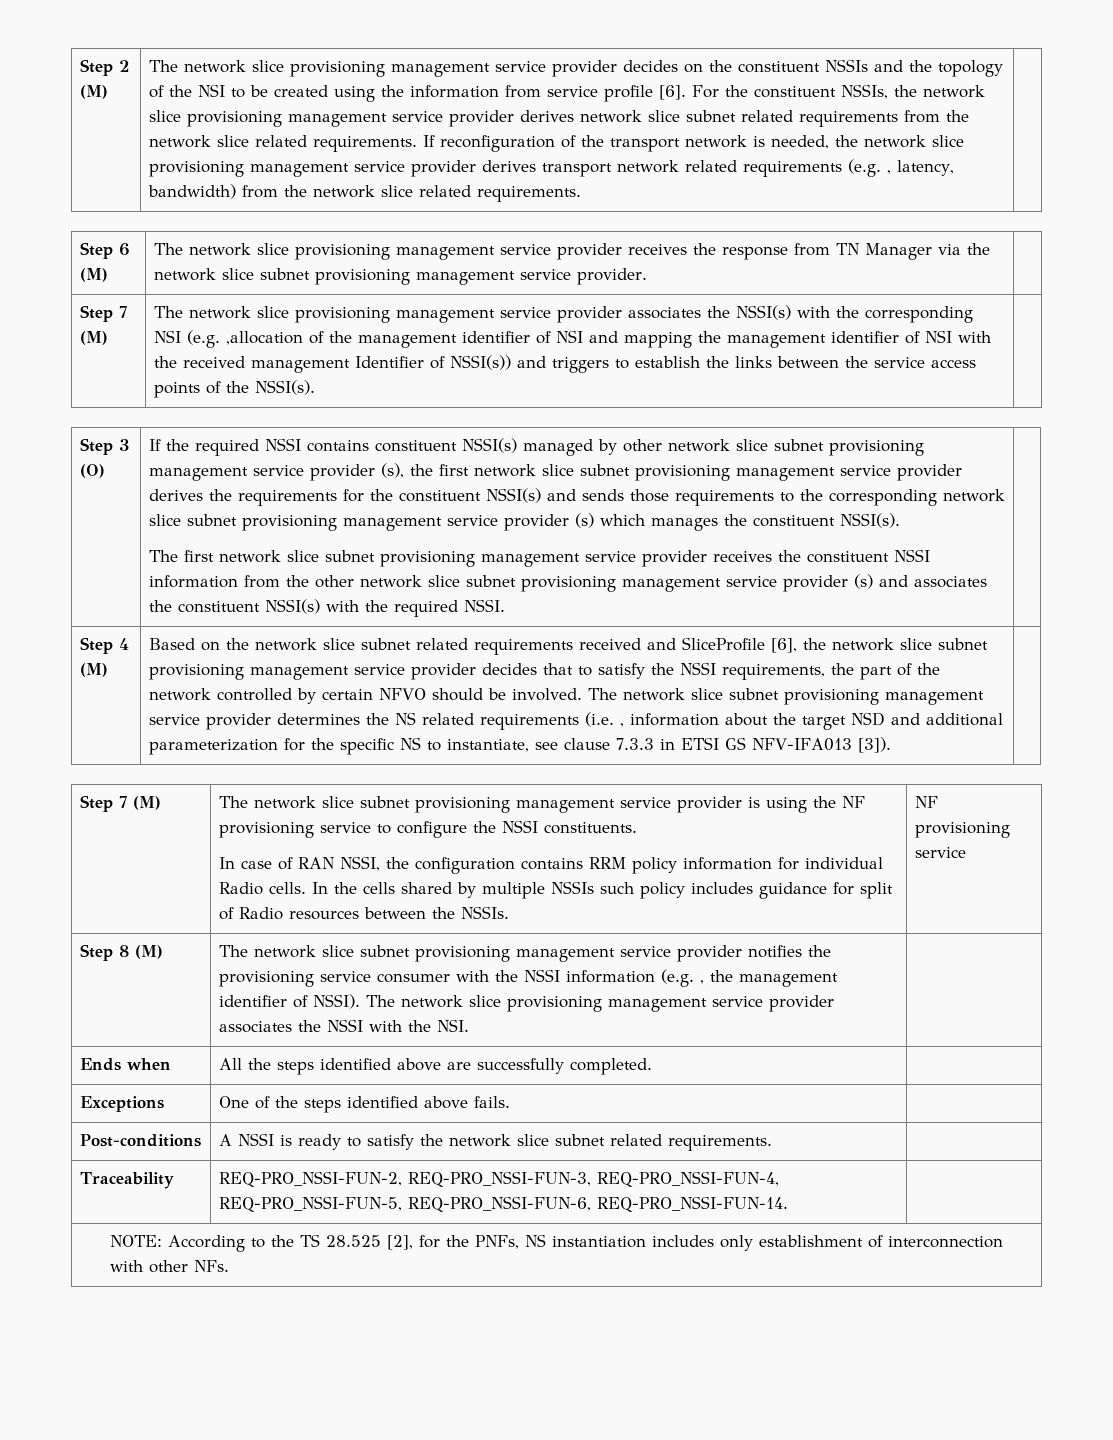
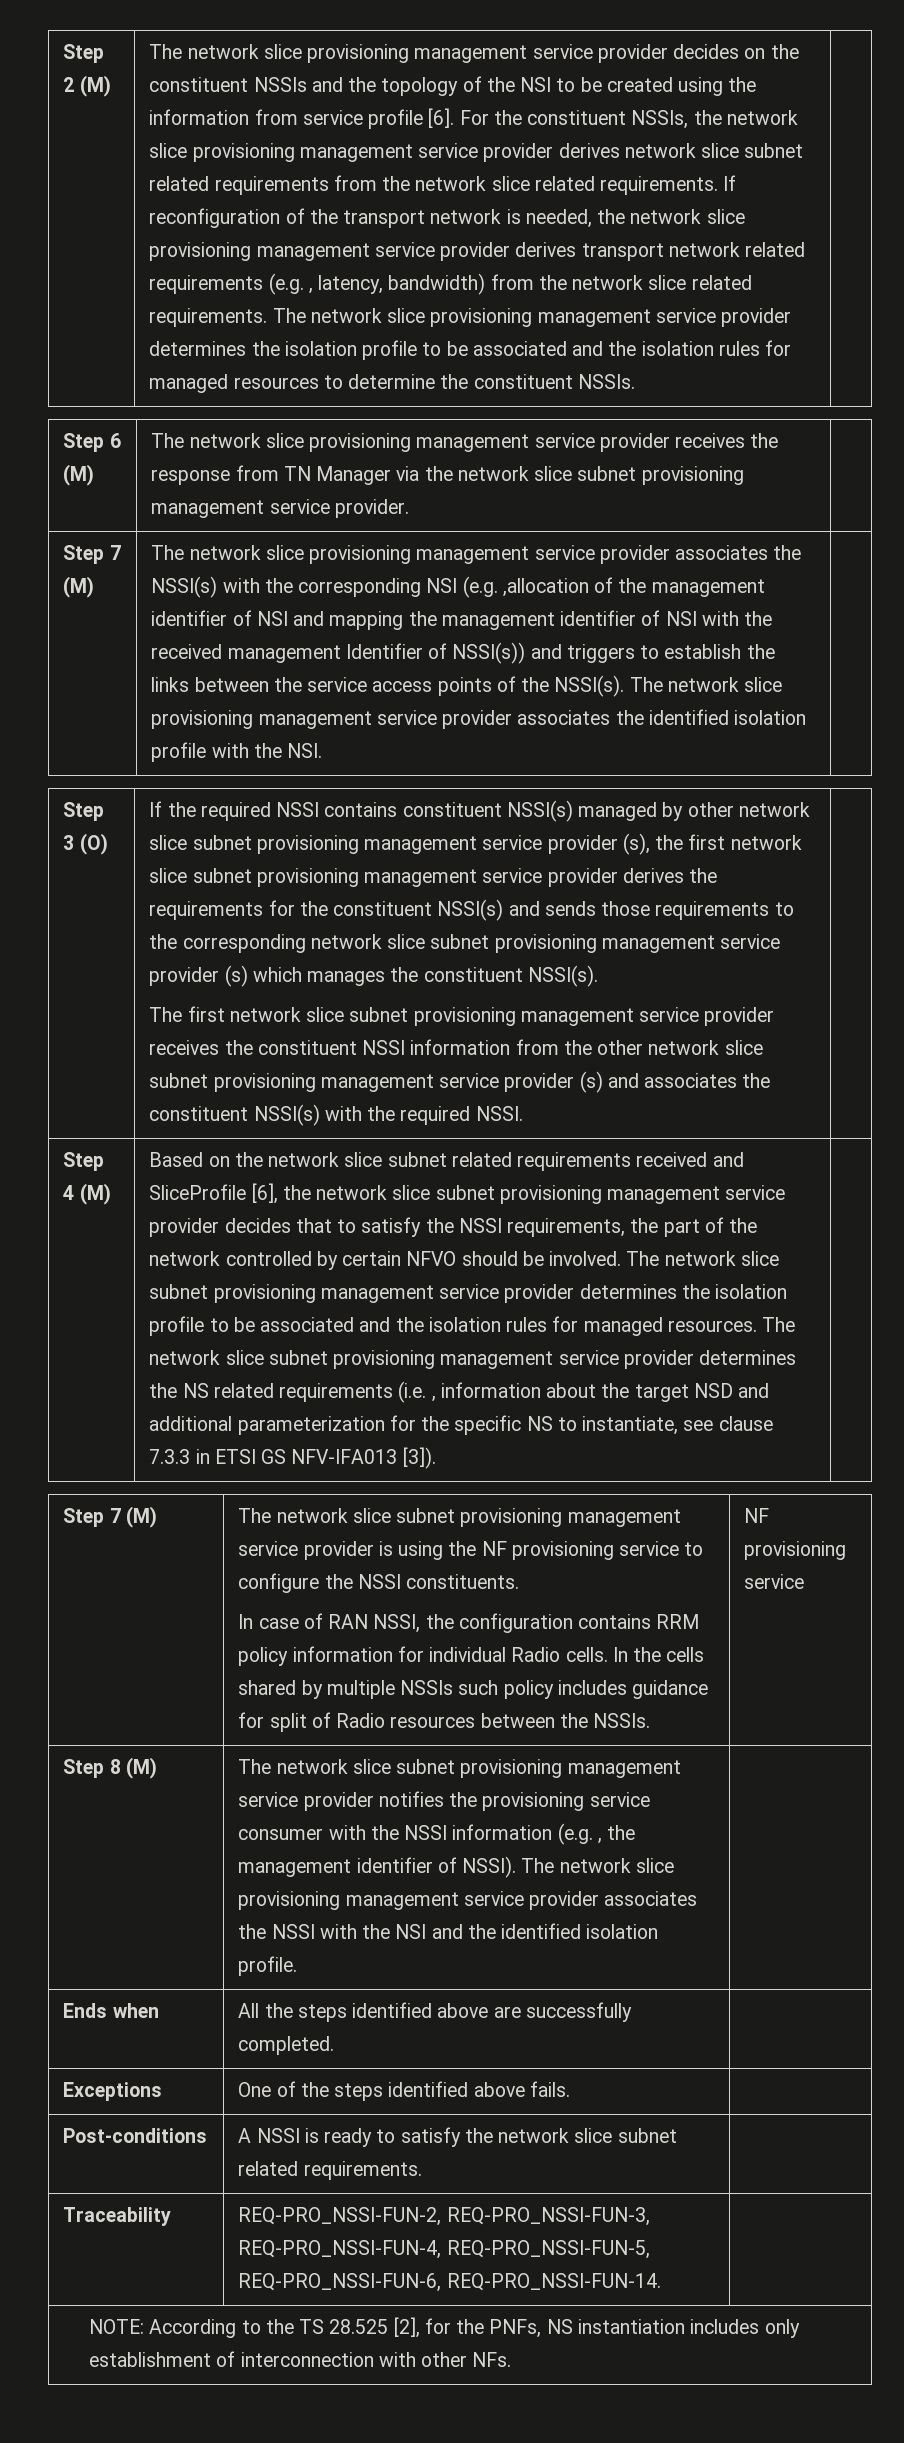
(581, 194) none -> [272,308,792,327] [149,340,792,360] [149,374,635,393] The network slice provisioning management service provider determines the isolation profile to be associated and the isolation rules for managed resources to determine the constituent NSSIs.
(315, 387) none -> [629,677,783,692] [151,709,807,729] [151,742,323,762] The network slice provisioning management service provider associates the identified isolation profile with the NSI.
(389, 719) none -> [715,1284,788,1299] [149,1316,796,1336] [149,1350,797,1369] [149,1383,178,1398] isolation profile to be associated and the isolation rules for managed resources. The network slice subnet provisioning management service provider determines the
[436,1019,469,1032] NSI. -> [395,1923,659,1939] [238,1956,298,1976] NSI and the identified isolation profile.

